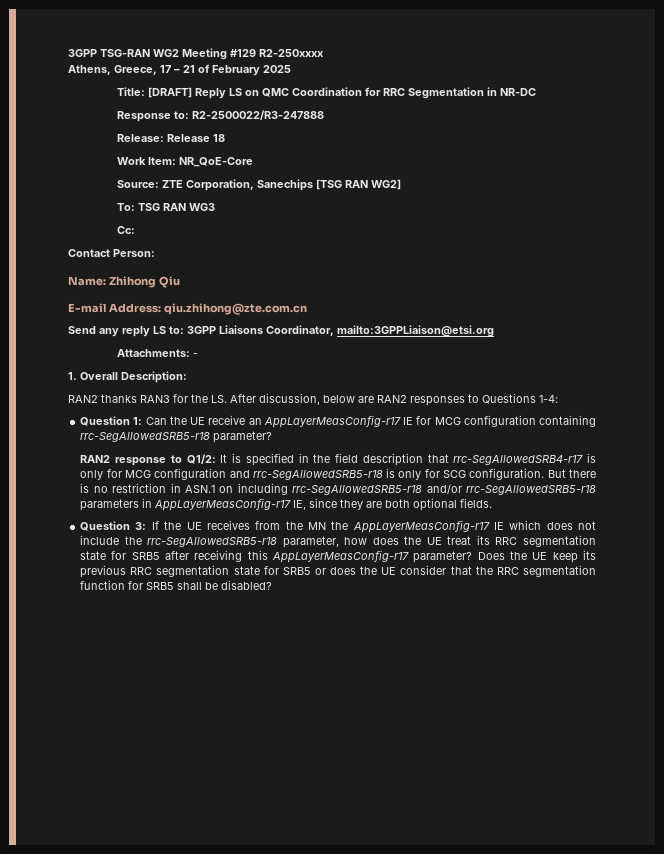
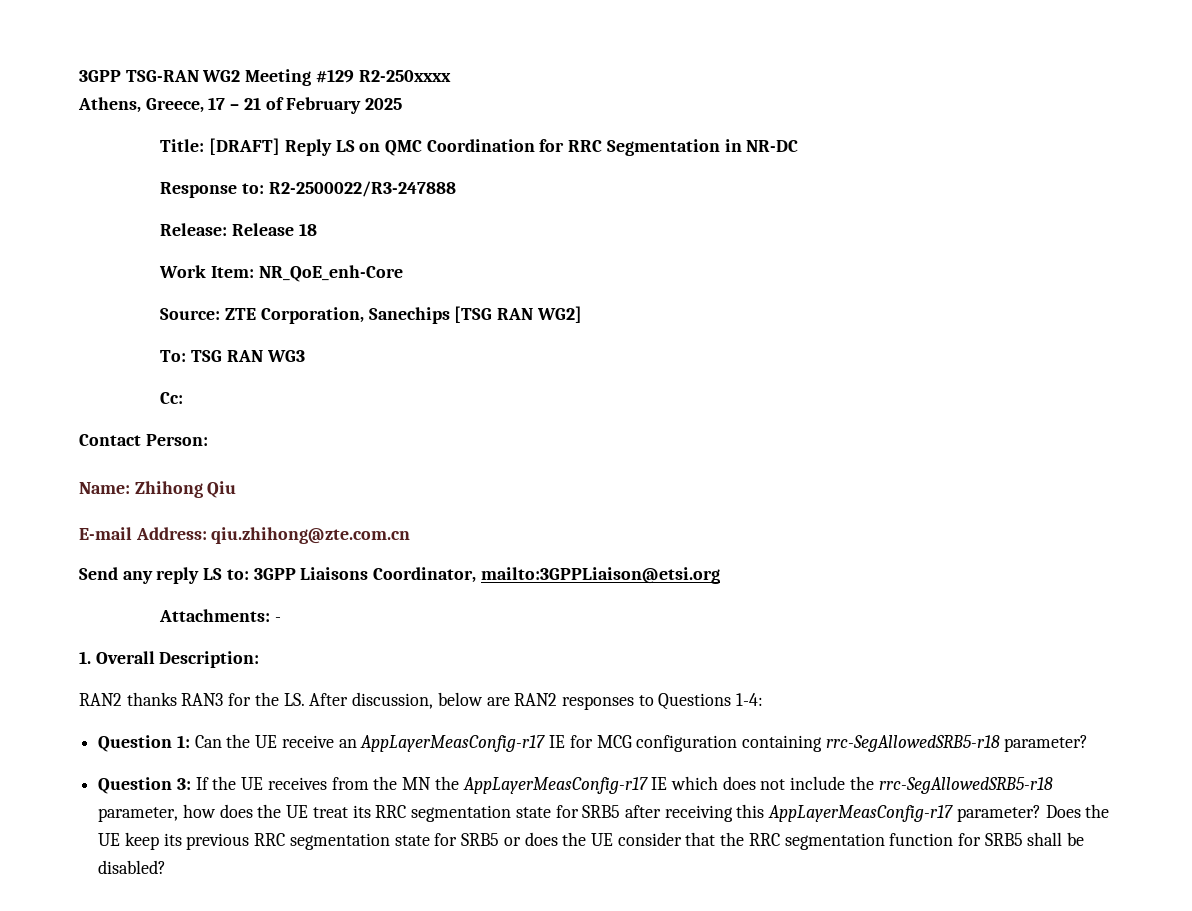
[179,157,254,167] NR_QoE-Core -> [258,265,403,282] NR_QoE_enh-Core
[80,453,596,466] [80,468,597,480] [80,483,596,495] [80,498,493,511] // RAN2 response to Q1/2: It is specified in the field description that rrc-SegAllowedSRB4-r17 is only for MCG configuration and rrc-SegAllowedSRB5-r18 is only for SCG configuration. But there is no restriction in ASN.1 on including rrc-SegAllowedSRB5-r18 and/or rrc-SegAllowedSRB5-r18 parameters in AppLayerMeasConfig-r17 IE, since they are both optional fields. -> (1089, 743) none

